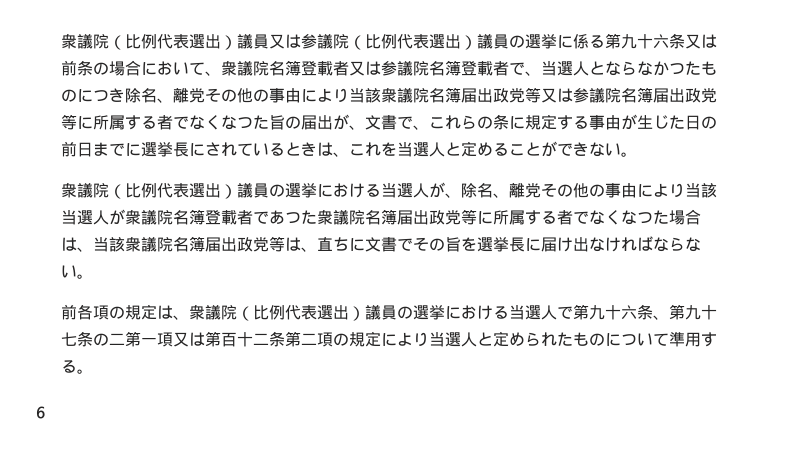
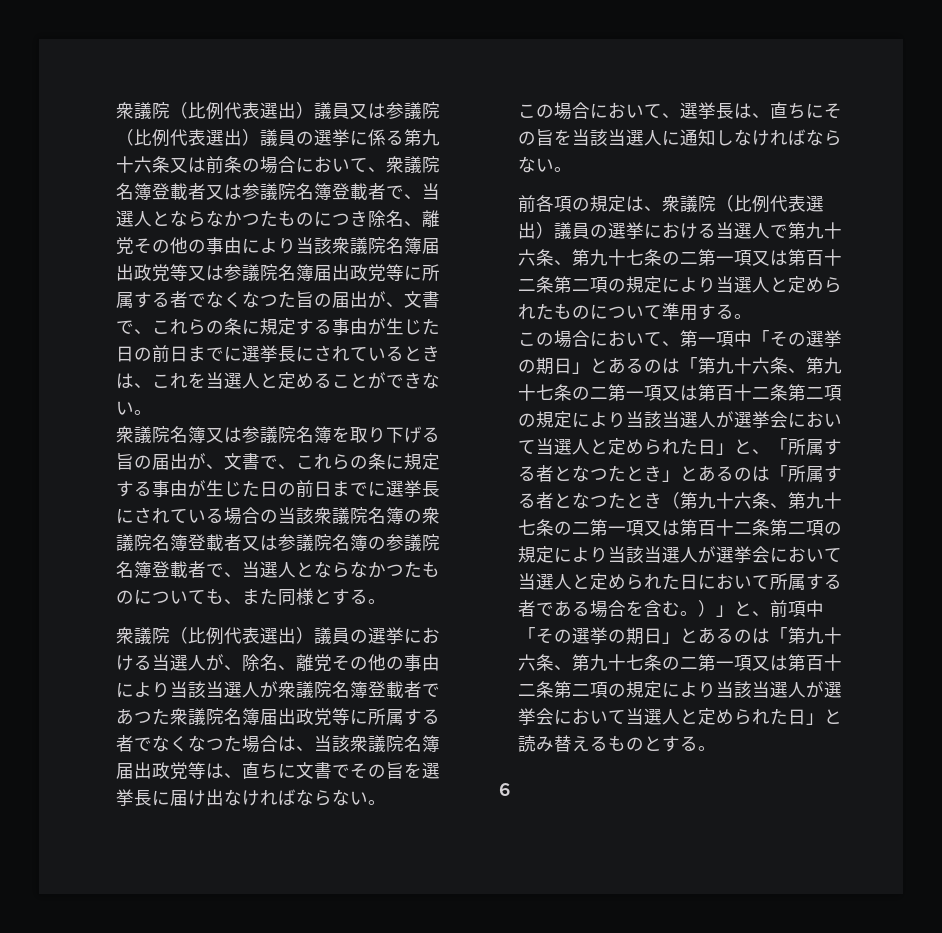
(638, 154) none -> [115,426,440,443] [115,453,440,470] [115,480,440,498] [115,507,440,525] [115,534,440,551] [115,561,440,578] [115,588,386,606] // 衆議院名簿又は参議院名簿を取り下げる旨の届出が、文書で、これらの条に規定する事由が生じた日の前日までに選挙長にされている場合の当該衆議院名簿の衆議院名簿登載者又は参議院名簿の参議院名簿登載者で、当選人とならなかつたものについても、また同様とする。
(94, 276) none -> [517,102,842,120] [517,129,842,146] [517,156,572,173] // この場合において、選挙長は、直ちにその旨を当該当選人に通知しなければならない。
(94, 371) none -> [517,330,842,348] [517,357,842,375] [517,384,842,401] [517,411,842,428] [517,438,842,455] [517,465,842,482] [517,492,842,509] [517,519,842,536] [517,546,842,563] [517,573,842,590] [517,600,824,618] [517,627,842,645] [517,654,842,671] [517,681,842,698] [517,708,842,725] [517,735,716,752] // この場合において、第一項中「その選挙の期日」とあるのは「第九十六条、第九十七条の二第一項又は第百十二条第二項の規定により当該当選人が選挙会において当選人と定められた日」と、「所属する者となつたとき」とあるのは「所属する者となつたとき（第九十六条、第九十七条の二第一項又は第百十二条第二項の規定により当該当選人が選挙会において当選人と定められた日において所属する者である場合を含む。）」と、前項中「その選挙の期日」とあるのは「第九十六条、第九十七条の二第一項又は第百十二条第二項の規定により当該当選人が選挙会において当選人と定められた日」と読み替えるものとする。

